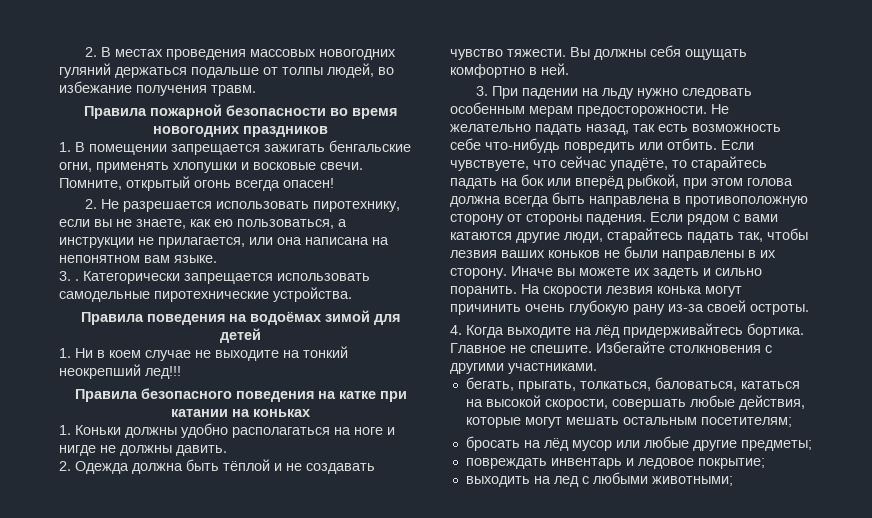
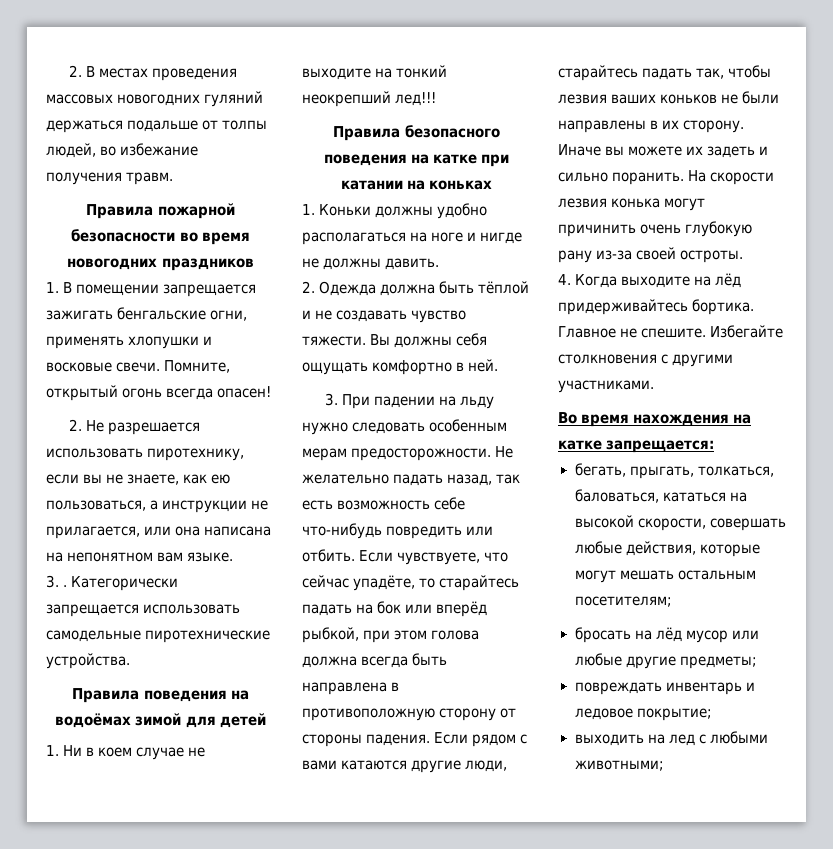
(597, 368) none -> [558,412,752,427] [558,440,715,453] // Во время нахождения на катке запрещается:

